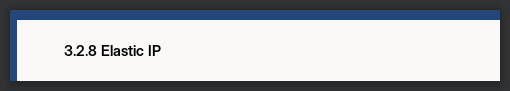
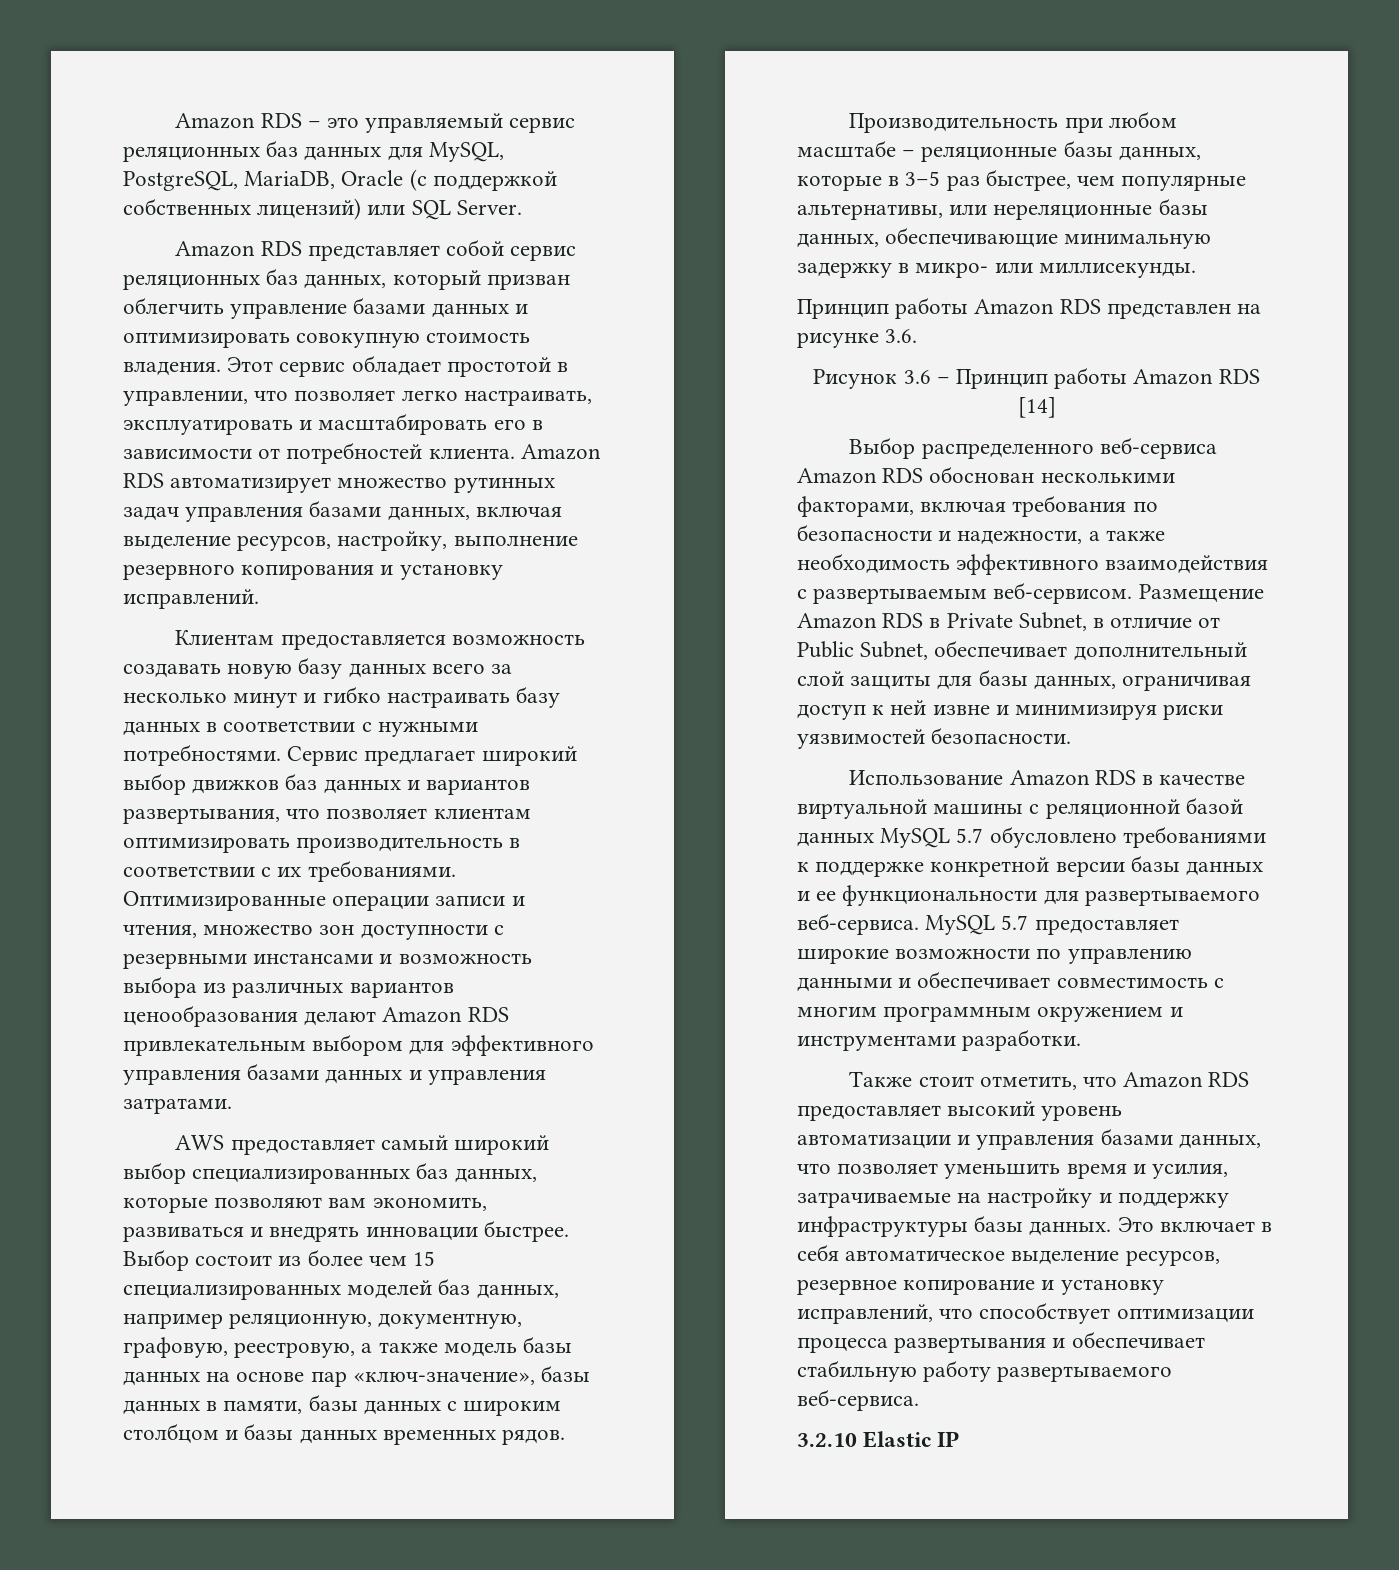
[64,45,97,56] 3.2.8 -> [175,113,576,133] [123,140,504,162] [123,169,557,191] [123,198,522,220] [175,239,577,261] [123,268,570,290] [123,297,528,319] [123,332,531,348] [123,355,569,377] [123,390,592,406] [123,413,543,435] [123,442,601,464] [123,473,555,493] [123,500,562,522] [123,531,578,551] [123,564,503,580] [123,589,259,609] [175,630,585,650] [123,657,513,679] [123,686,561,708] [123,721,478,737] [123,744,577,766] [123,773,531,795] [123,808,531,824] [123,837,521,853] [123,860,456,882] [123,891,525,911] [123,924,504,940] [123,953,532,969] [123,976,454,998] [123,1005,509,1027] [123,1034,594,1056] [123,1063,546,1085] [123,1098,232,1114] [175,1135,549,1155] [123,1162,537,1184] [123,1197,487,1213] [123,1220,569,1242] [123,1249,436,1271] [123,1278,559,1300] [123,1313,523,1329] [123,1336,573,1358] [123,1365,591,1387] [123,1394,562,1416] [123,1423,566,1445] [849,111,1177,133] [797,140,1201,162] [797,169,1247,191] [797,198,1208,220] [797,227,1212,249] [797,262,1196,278] [797,297,1262,319] [797,329,918,348] [813,367,1260,389] [1017,397,1056,418] [849,437,1217,459] [797,466,1175,484] [797,495,1158,517] [797,524,1165,545] [797,553,1269,575] [797,582,1264,604] [797,612,1221,631] [797,640,1247,661] [797,669,1252,691] [797,700,1224,720] [797,727,1072,749] [849,770,1246,786] [797,797,1243,819] [797,826,1266,848] [797,855,1264,877] [797,885,1260,906] [797,913,1179,935] [797,948,1192,964] [797,971,1224,992] [797,1006,1183,1022] [797,1029,1082,1051] [849,1071,1250,1090] [797,1101,1123,1121] [797,1128,1261,1150] [797,1163,1229,1179] [797,1188,1229,1208] [797,1215,1273,1237] [797,1244,1220,1266] [797,1279,1164,1295] [797,1302,1254,1324] [797,1331,1205,1353] [797,1360,1173,1382] [797,1389,919,1411] [797,1433,857,1447] Amazon RDS – это управляемый сервис реляционных баз данных для MySQL, PostgreSQL, MariaDB, Oracle (с поддержкой собственных лицензий) или SQL Server. // Amazon RDS представляет собой сервис реляционных баз данных, который призван облегчить управление базами данных и оптимизировать совокупную стоимость владения. Этот сервис обладает простотой в управлении, что позволяет легко настраивать, эксплуатировать и масштабировать его в зависимости от потребностей клиента. Amazon RDS автоматизирует множество рутинных задач управления базами данных, включая выделение ресурсов, настройку, выполнение резервного копирования и установку исправлений. // Клиентам предоставляется возможность создавать новую базу данных всего за несколько минут и гибко настраивать базу данных в соответствии с нужными потребностями. Сервис предлагает широкий выбор движков баз данных и вариантов развертывания, что позволяет клиентам оптимизировать производительность в соответствии с их требованиями. Оптимизированные операции записи и чтения, множество зон доступности с резервными инстансами и возможность выбора из различных вариантов ценообразования делают Amazon RDS привлекательным выбором для эффективного управления базами данных и управления затратами. // AWS предоставляет самый широкий выбор специализированных баз данных, которые позволяют вам экономить, развиваться и внедрять инновации быстрее. Выбор состоит из более чем 15 специализированных моделей баз данных, например реляционную, документную, графовую, реестровую, а также модель базы данных на основе пар «ключ‑значение», базы данных в памяти, базы данных с широким столбцом и базы данных временных рядов. // Производительность при любом масштабе – реляционные базы данных, которые в 3–5 раз быстрее, чем популярные альтернативы, или нереляционные базы данных, обеспечивающие минимальную задержку в микро- или миллисекунды. // Принцип работы Amazon RDS представлен на рисунке 3.6. // Рисунок 3.6 – Принцип работы Amazon RDS [14] // Выбор распределенного веб-сервиса Amazon RDS обоснован несколькими факторами, включая требования по безопасности и надежности, а также необходимость эффективного взаимодействия с развертываемым веб-сервисом. Размещение Amazon RDS в Private Subnet, в отличие от Public Subnet, обеспечивает дополнительный слой защиты для базы данных, ограничивая доступ к ней извне и минимизируя риски уязвимостей безопасности. // Использование Amazon RDS в качестве виртуальной машины с реляционной базой данных MySQL 5.7 обусловлено требованиями к поддержке конкретной версии базы данных и ее функциональности для развертываемого веб-сервиса. MySQL 5.7 предоставляет широкие возможности по управлению данными и обеспечивает совместимость с многим программным окружением и инструментами разработки. // Также стоит отметить, что Amazon RDS предоставляет высокий уровень автоматизации и управления базами данных, что позволяет уменьшить время и усилия, затрачиваемые на настройку и поддержку инфраструктуры базы данных. Это включает в себя автоматическое выделение ресурсов, резервное копирование и установку исправлений, что способствует оптимизации процесса развертывания и обеспечивает стабильную работу развертываемого веб-сервиса. // 3.2.10

